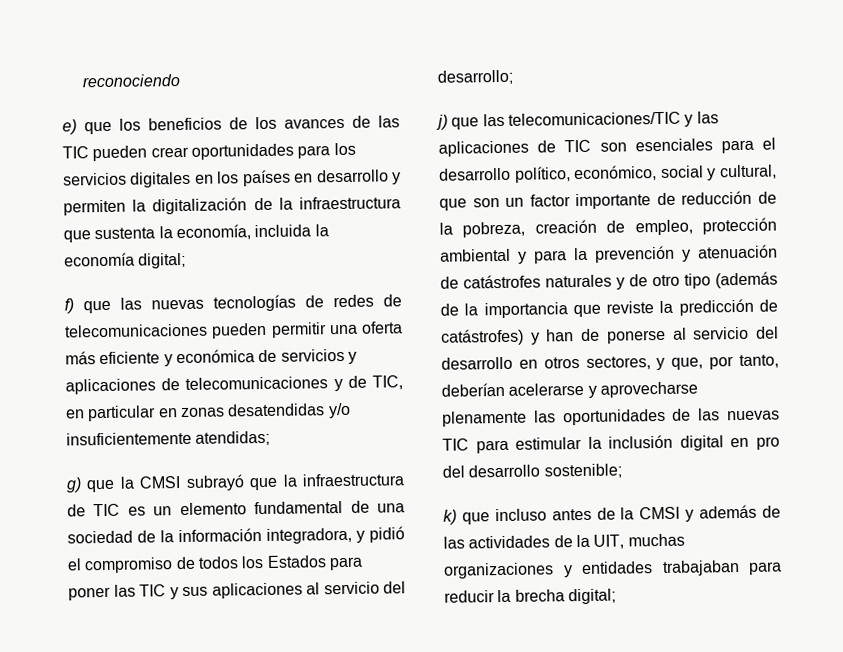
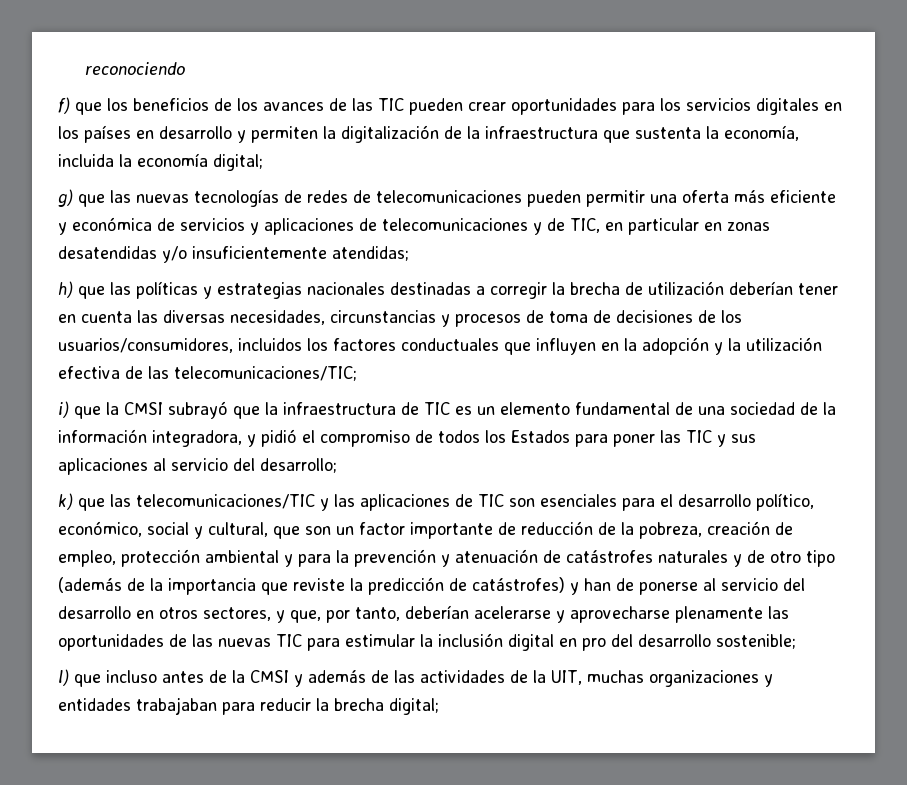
[62,119,77,135] e) -> [58,97,70,114] f)
[64,298,74,314] f) -> [58,189,73,207] g)
[66,477,82,493] g) -> [58,281,838,299] [58,310,742,327] [58,337,822,355] [58,366,357,381] [58,401,69,418] h) que las políticas y estrategias nacionales destinadas a corregir la brecha de utilización deberían tener en cuenta las diversas necesidades, circunstancias y procesos de toma de decisiones de los usuarios/consumidores, incluidos los factores conductuales que influyen en la adopción y la utilización efectiva de las telecomunicaciones/TIC; // i)
[436,114,448,130] j) -> [58,493,73,510] k)
[443,509,457,525] k) -> [58,669,69,686] l)

